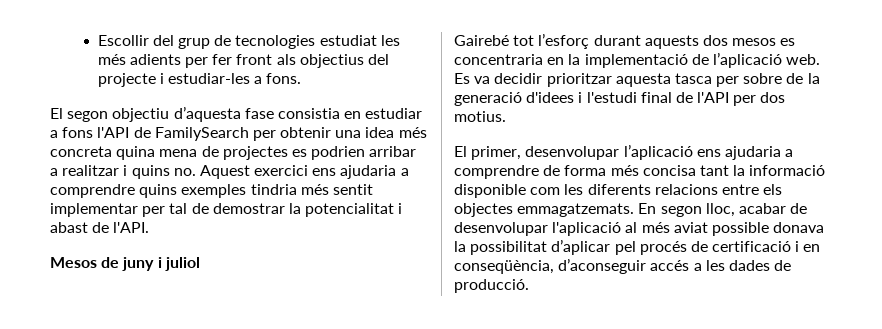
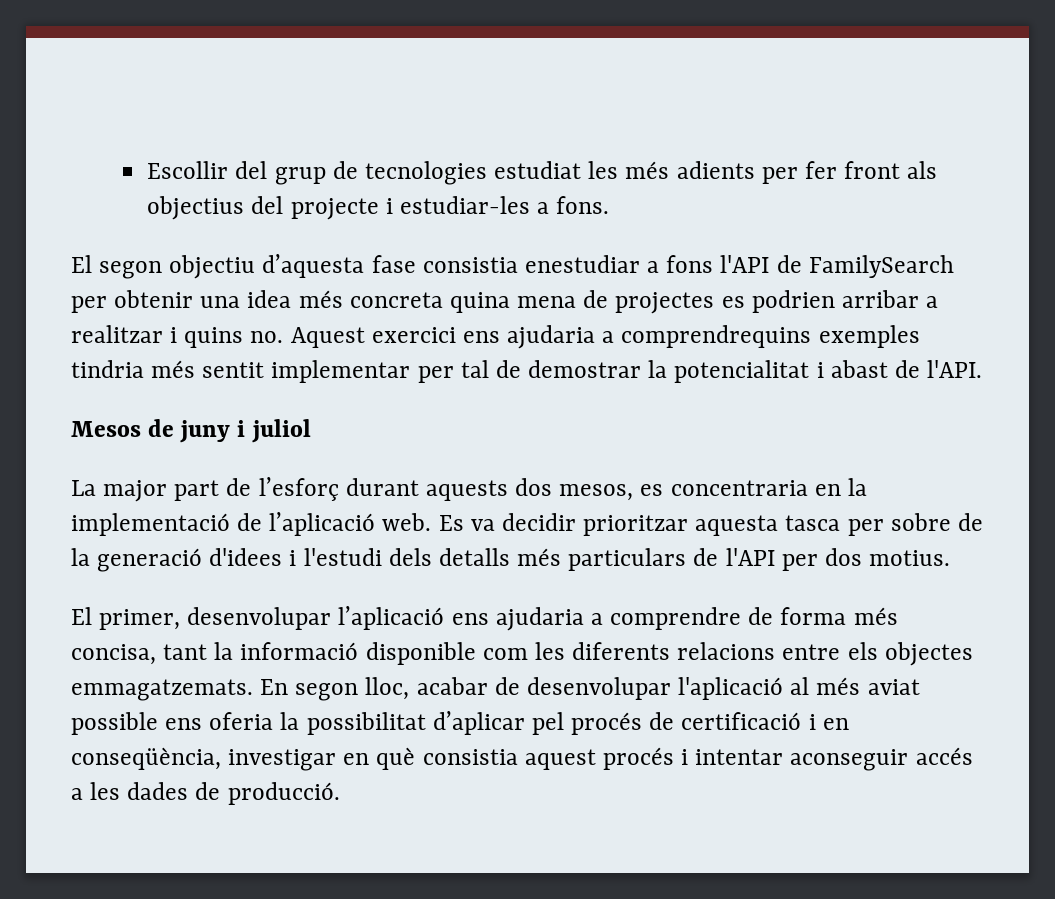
[344,108,423,119] en estudiar -> [524,255,640,273] enestudiar
[50,184,178,198] comprendre quins -> [621,325,812,348] comprendrequins
[454,35,535,46] Gairebé tot -> [71,478,252,502] La major part de
[732,38,777,46] mesos -> [559,484,634,501] mesos,
[640,92,672,103] final -> [388,548,687,571] dels detalls més particulars
[642,165,696,176] concisa -> [71,644,156,665] concisa,
[773,222,825,233] donava -> [165,712,274,730] ens oferia
[558,258,647,274] d’aconseguir -> [228,747,909,771] investigar en què consistia aquest procés i intentar aconseguir

